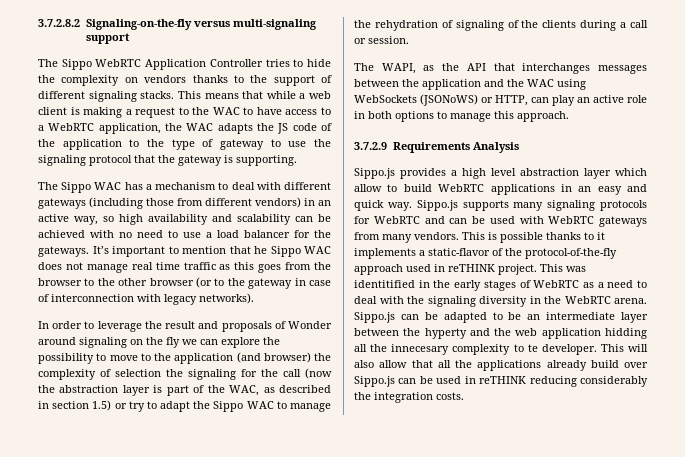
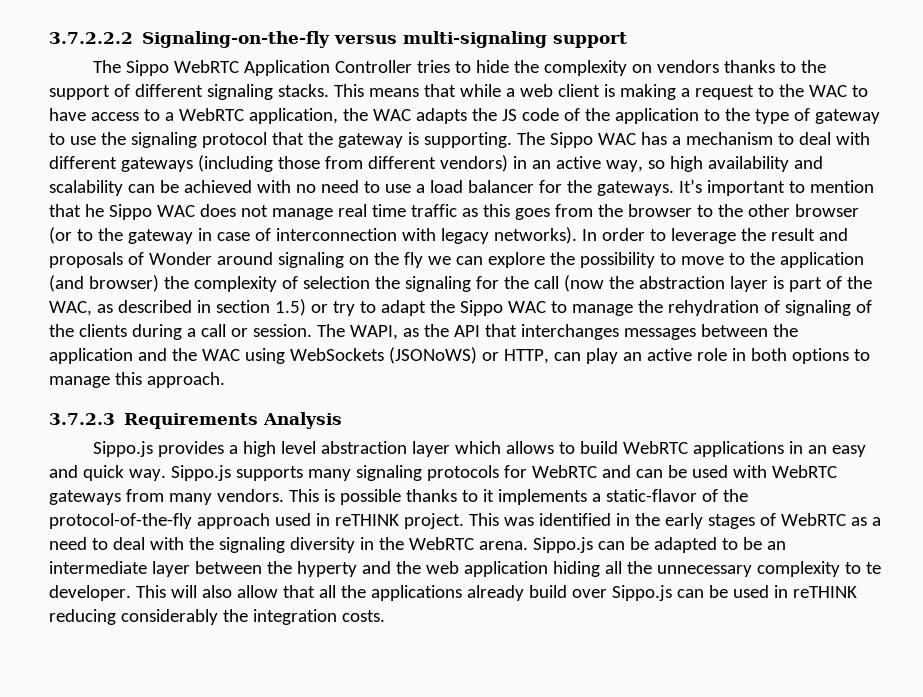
[38,19,80,27] 3.7.2.8.2 -> [49,32,133,44] 3.7.2.2.2
(297, 160) // -> (512, 140) none
(254, 298) // -> (577, 235) none
(409, 40) // -> (312, 330) none
[354,142,387,150] 3.7.2.9 -> [49,413,115,425] 3.7.2.3
[354,184,382,192] allow -> [505,441,554,454] allows
[354,280,415,288] identitified -> [538,513,611,526] identified
[605,328,647,339] [354,344,450,355] hidding all the innecesary -> [552,561,752,577] hiding all the unnecessary

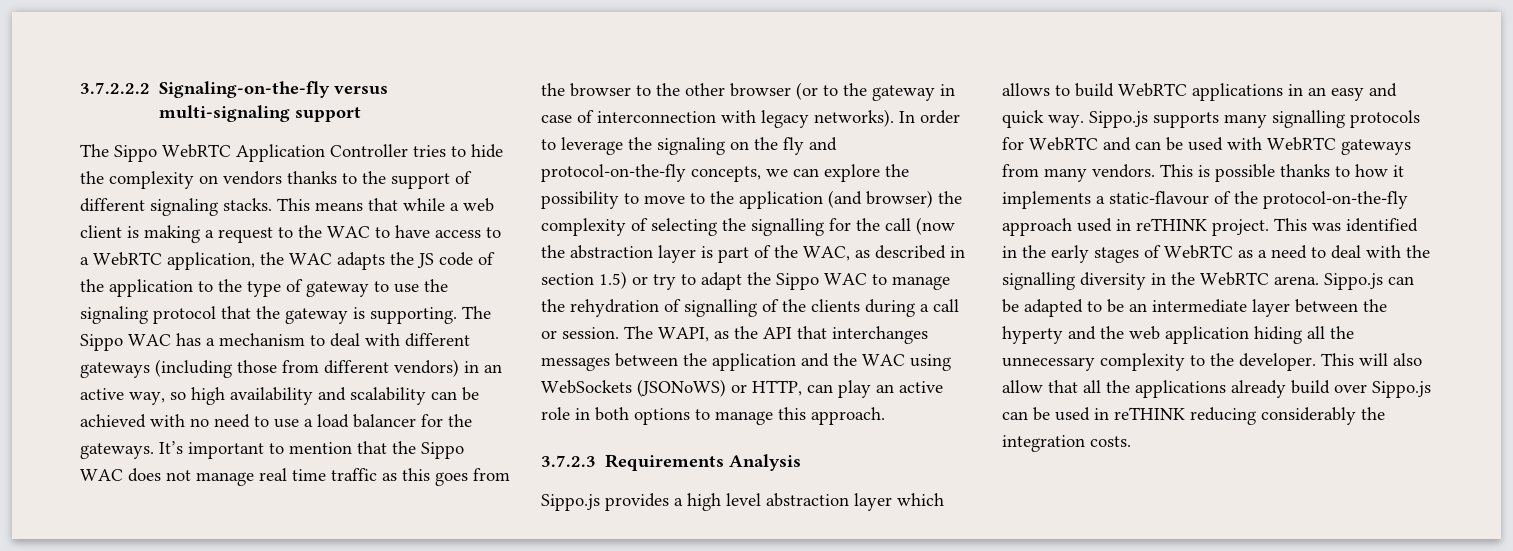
[84,204,104,217] he -> [392,441,416,454] the
[770,228,848,241] [49,252,273,268] result and proposals of Wonder around -> (652, 143) none
(423, 260) none -> [809,137,837,151] [541,164,761,182] and protocol-on-the-fly concepts,
[302,276,471,292] selection the signaling -> [651,218,824,236] selecting the signalling
[784,300,851,316] signaling -> [684,299,757,317] signalling
[355,465,422,481] signaling -> [1272,110,1345,128] signalling
(478, 496) none -> [1355,164,1388,177] how
[605,489,748,502] [49,513,192,529] static-flavor of the protocol-of-the-fly -> [1109,191,1408,209] static-flavour of the protocol-on-the-fly
[218,537,285,553] signaling -> [1002,272,1075,290] signalling
[865,562,881,574] te -> [1210,353,1234,366] the

